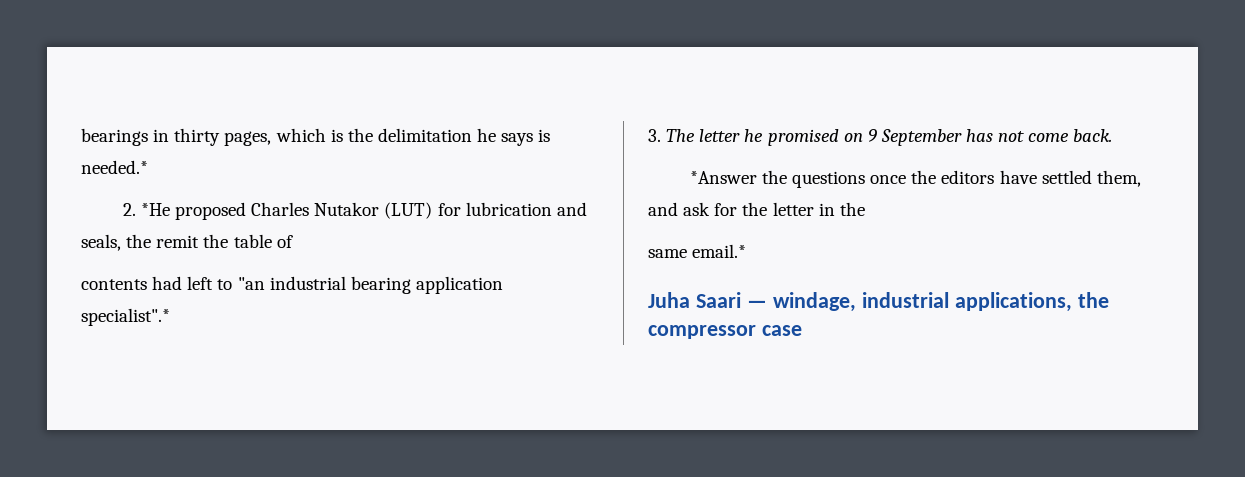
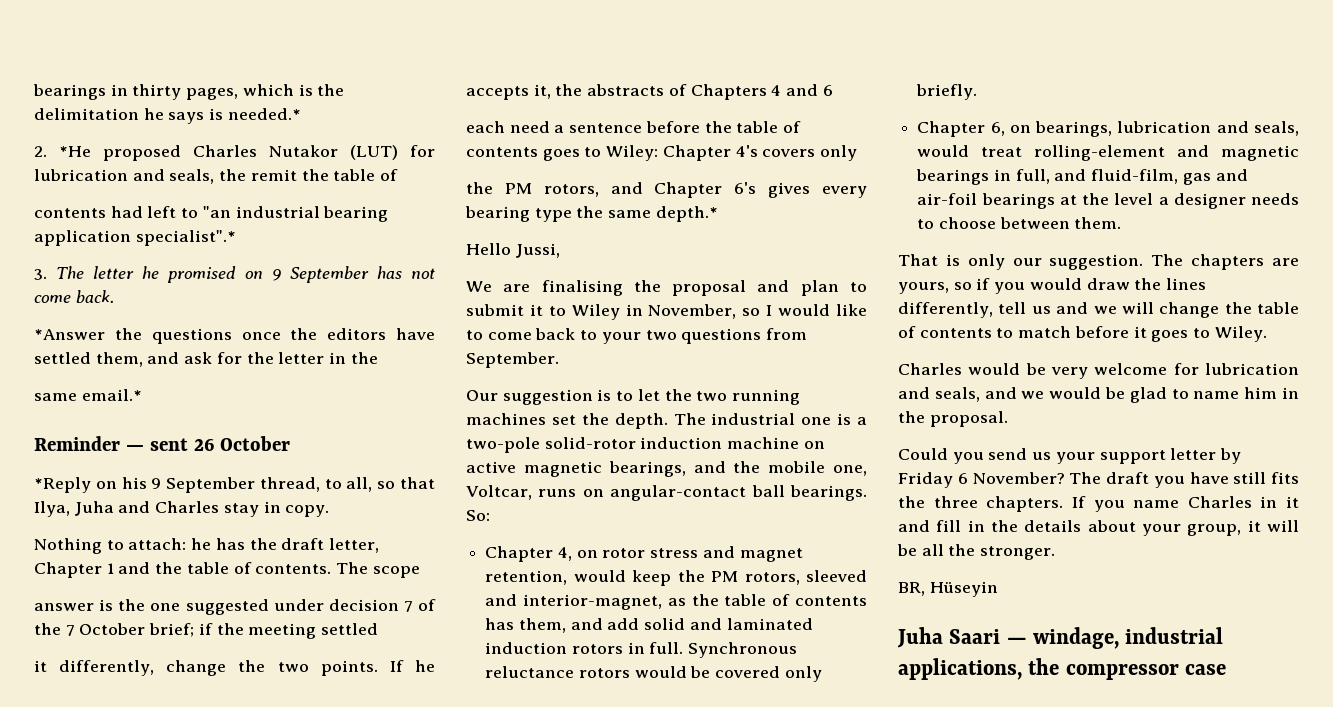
(747, 251) none -> [34,436,290,451] [34,477,435,493] [34,501,330,517] [34,538,380,554] [34,562,420,578] [34,599,436,615] [34,623,379,639] [34,660,436,676] [466,84,833,100] [466,121,802,133] [466,145,858,161] [466,182,867,198] [465,206,718,222] [466,243,560,258] [466,280,867,296] [466,304,868,320] [466,328,808,344] [466,352,559,368] [466,389,801,405] [466,413,867,429] [466,437,825,453] [466,461,867,477] [466,485,867,501] [466,510,490,521] [485,546,803,562] [485,570,867,586] [485,594,867,610] [485,618,813,633] [485,642,798,658] [485,666,822,682] [916,84,978,100] [917,121,1299,137] [917,145,1299,161] [916,169,1248,185] [917,193,1299,209] [917,217,1122,229] [898,254,1299,270] [898,278,1207,294] [898,302,1299,318] [898,326,1267,342] [898,363,1299,379] [898,387,1299,403] [898,411,1008,427] [898,448,1242,464] [898,472,1299,488] [898,496,1299,512] [898,520,1299,536] [897,544,1056,560] [898,581,998,597] // Reminder — sent 26 October // *Reply on his 9 September thread, to all, so that Ilya, Juha and Charles stay in copy. // Nothing to attach: he has the draft letter, Chapter 1 and the table of contents. The scope // answer is the one suggested under decision 7 of the 7 October brief; if the meeting settled // it differently, change the two points. If he accepts it, the abstracts of Chapters 4 and 6 // each need a sentence before the table of contents goes to Wiley: Chapter 4's covers only // the PM rotors, and Chapter 6's gives every bearing type the same depth.* // Hello Jussi, // We are finalising the proposal and plan to submit it to Wiley in November, so I would like to come back to your two questions from September. // Our suggestion is to let the two running machines set the depth. The industrial one is a two-pole solid-rotor induction machine on active magnetic bearings, and the mobile one, Voltcar, runs on angular-contact ball bearings. So: // Chapter 4, on rotor stress and magnet retention, would keep the PM rotors, sleeved and interior-magnet, as the table of contents has them, and add solid and laminated induction rotors in full. Synchronous reluctance rotors would be covered only briefly. // Chapter 6, on bearings, lubrication and seals, would treat rolling-element and magnetic bearings in full, and fluid-film, gas and air-foil bearings at the level a designer needs to choose between them. // That is only our suggestion. The chapters are yours, so if you would draw the lines differently, tell us and we will change the table of contents to match before it goes to Wiley. // Charles would be very welcome for lubrication and seals, and we would be glad to name him in the proposal. // Could you send us your support letter by Friday 6 November? The draft you have still fits the three chapters. If you name Charles in it and fill in the details about your group, it will be all the stronger. // BR, Hüseyin

